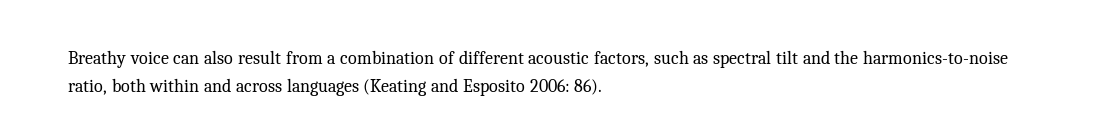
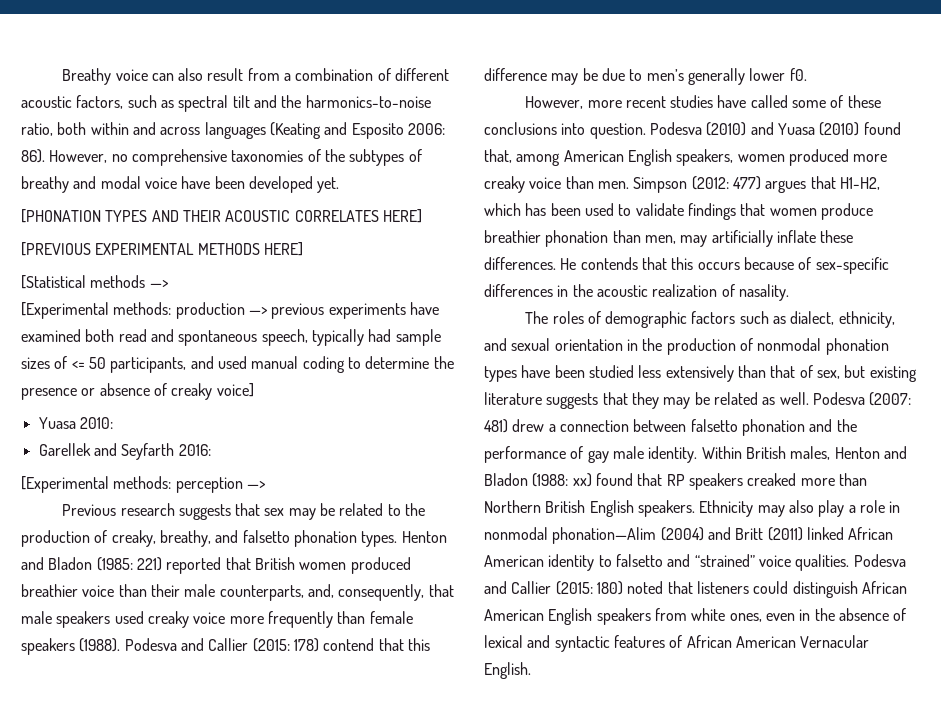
(603, 87) none -> [49,149,422,166] [21,176,340,193] [21,209,422,223] [21,242,303,256] [21,275,169,289] [21,302,439,319] [21,329,441,346] [21,356,454,373] [21,383,254,400] [38,417,113,429] [38,443,211,460] [21,476,266,493] [62,503,426,520] [21,530,447,547] [21,557,411,574] [21,584,454,601] [21,611,413,628] [21,638,430,655] [484,68,807,85] [525,95,881,109] [484,122,901,139] [484,149,888,166] [484,176,880,193] [484,203,873,220] [484,230,854,247] [484,257,889,274] [484,284,789,301] [525,311,895,328] [484,338,889,355] [484,365,917,382] [484,392,912,409] [484,419,857,436] [484,446,907,463] [484,473,867,490] [484,500,901,517] [484,527,894,544] [484,554,906,571] [484,581,907,598] [484,608,907,625] [484,635,870,652] [484,662,531,679] However, no comprehensive taxonomies of the subtypes of breathy and modal voice have been developed yet. // [PHONATION TYPES AND THEIR ACOUSTIC CORRELATES HERE] // [PREVIOUS EXPERIMENTAL METHODS HERE] // [Statistical methods —> // [Experimental methods: production —> previous experiments have examined both read and spontaneous speech, typically had sample sizes of <= 50 participants, and used manual coding to determine the presence or absence of creaky voice] // Yuasa 2010: // Garellek and Seyfarth 2016: // [Experimental methods: perception —> // Previous research suggests that sex may be related to the production of creaky, breathy, and falsetto phonation types. Henton and Bladon (1985: 221) reported that British women produced breathier voice than their male counterparts, and, consequently, that male speakers used creaky voice more frequently than female speakers (1988). Podesva and Callier (2015: 178) contend that this difference may be due to men’s generally lower f0. // However, more recent studies have called some of these conclusions into question. Podesva (2010) and Yuasa (2010) found that, among American English speakers, women produced more creaky voice than men. Simpson (2012: 477) argues that H1-H2, which has been used to validate findings that women produce breathier phonation than men, may artificially inflate these differences. He contends that this occurs because of sex-specific differences in the acoustic realization of nasality. // The roles of demographic factors such as dialect, ethnicity, and sexual orientation in the production of nonmodal phonation types have been studied less extensively than that of sex, but existing literature suggests that they may be related as well. Podesva (2007: 481) drew a connection between falsetto phonation and the performance of gay male identity. Within British males, Henton and Bladon (1988: xx) found that RP speakers creaked more than Northern British English speakers. Ethnicity may also play a role in nonmodal phonation—Alim (2004) and Britt (2011) linked African American identity to falsetto and “strained” voice qualities. Podesva and Callier (2015: 180) noted that listeners could distinguish African American English speakers from white ones, even in the absence of lexical and syntactic features of African American Vernacular English.

